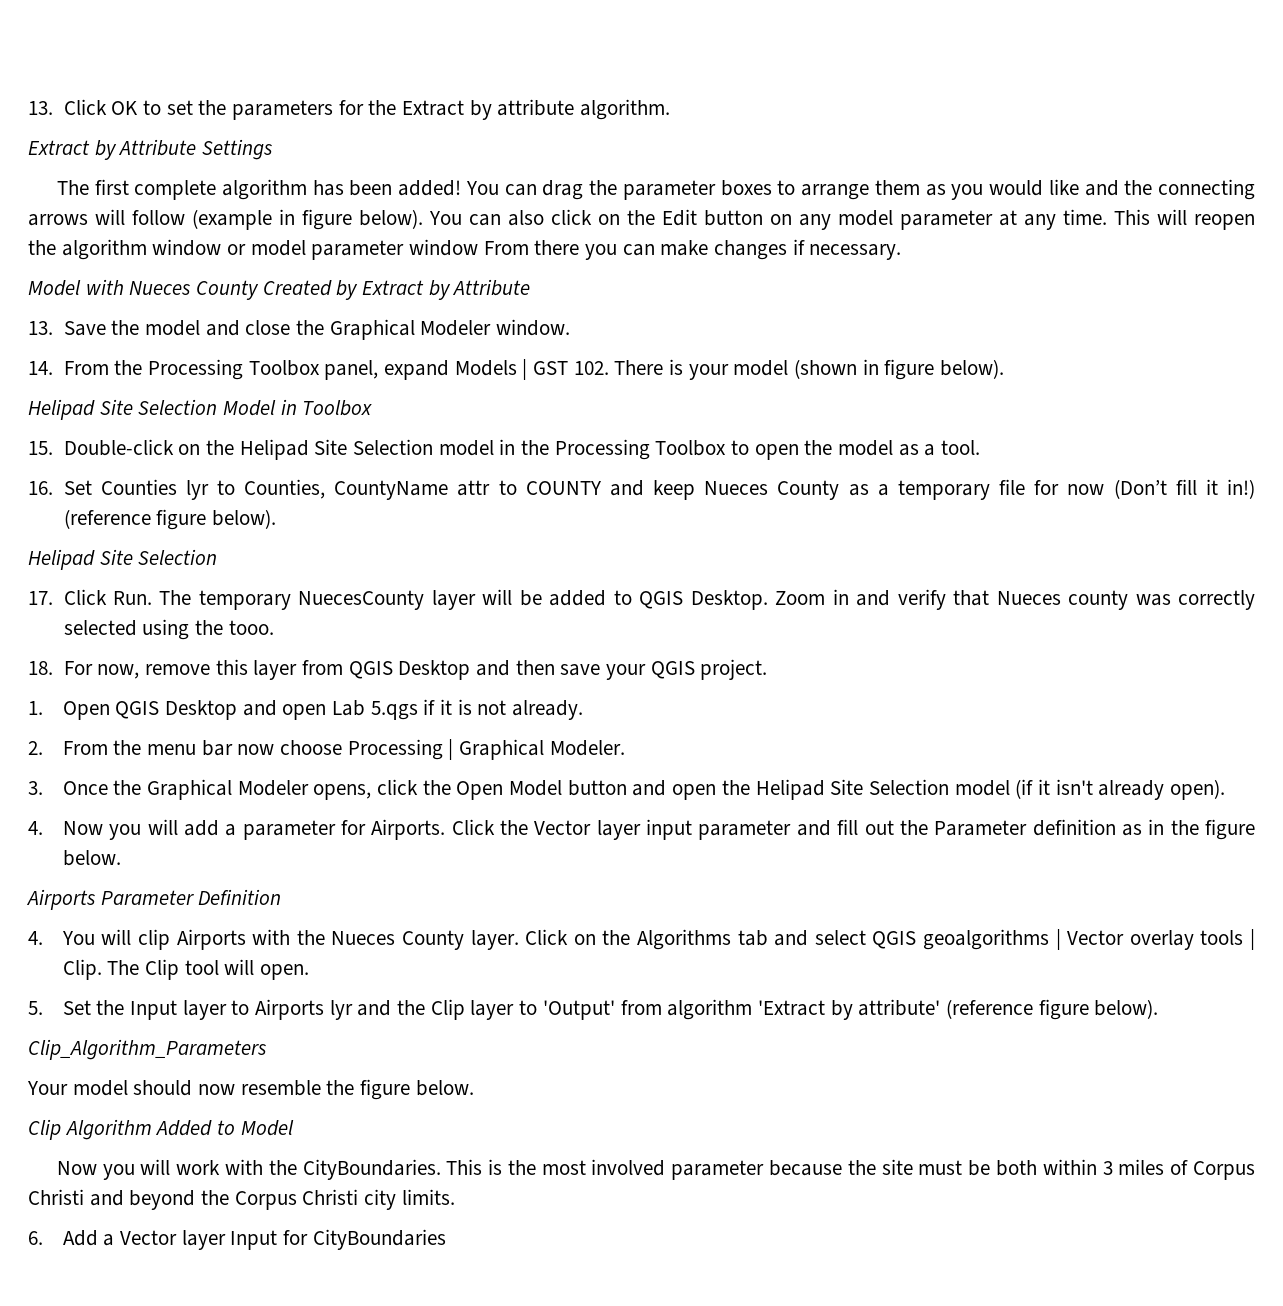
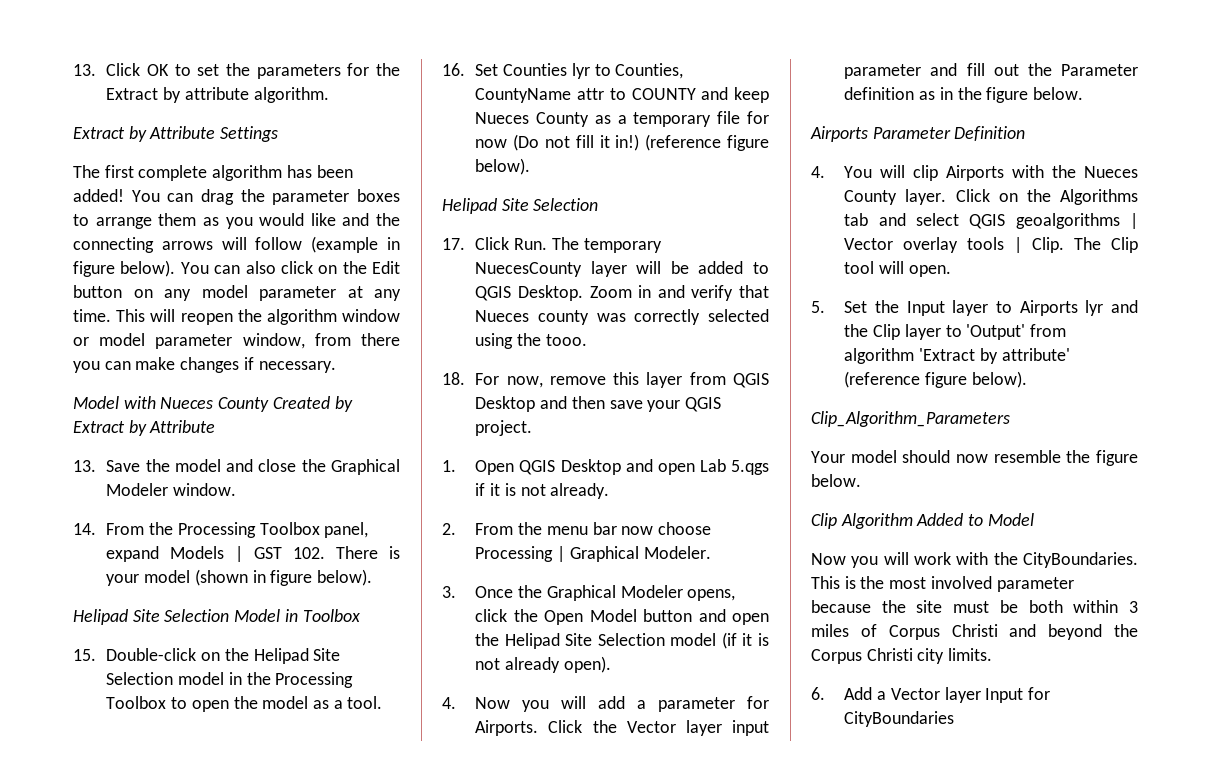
[409,239,529,256] window From -> [242,333,351,349] window, from
[1113,479,1167,499] (Don’t -> [513,134,570,151] (Do not
[1055,779,1093,795] isn't -> [758,633,770,646] [475,658,501,670] is not

